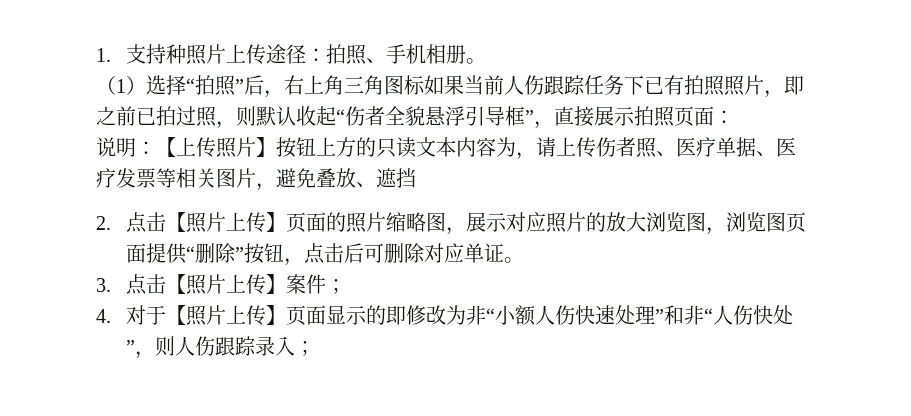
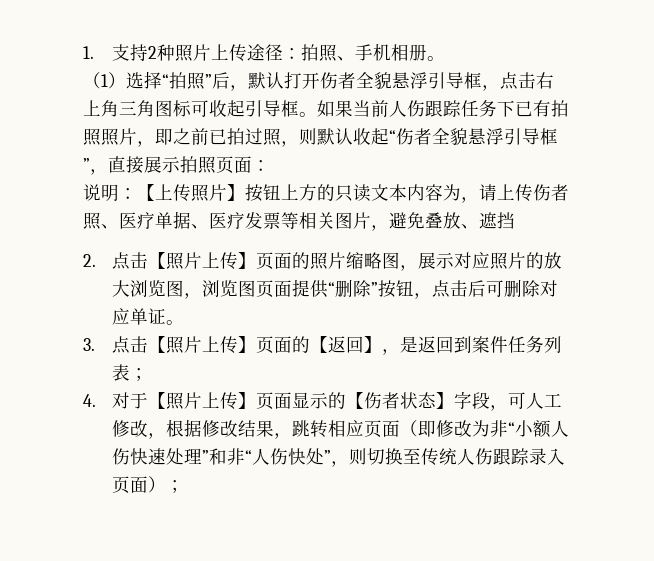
(167, 54) none -> [148,46,158,59] 2
[284,75,425,95] 右上角三角图标 -> [248,72,554,91] [83,100,317,117] 默认打开伤者全貌悬浮引导框，点击右上角三角图标可收起引导框。
[286,274,327,294] 案件 -> [256,336,563,355] [112,364,131,381] 页面的【返回】，是返回到案件任务列表
(387, 315) none -> [346,391,563,411] [112,419,419,439] 【伤者状态】字段，可人工修改，根据修改结果，跳转相应页面（
(176, 346) none -> [367,448,458,466] 切换至传统
(296, 346) none -> [112,476,167,494] 页面）

